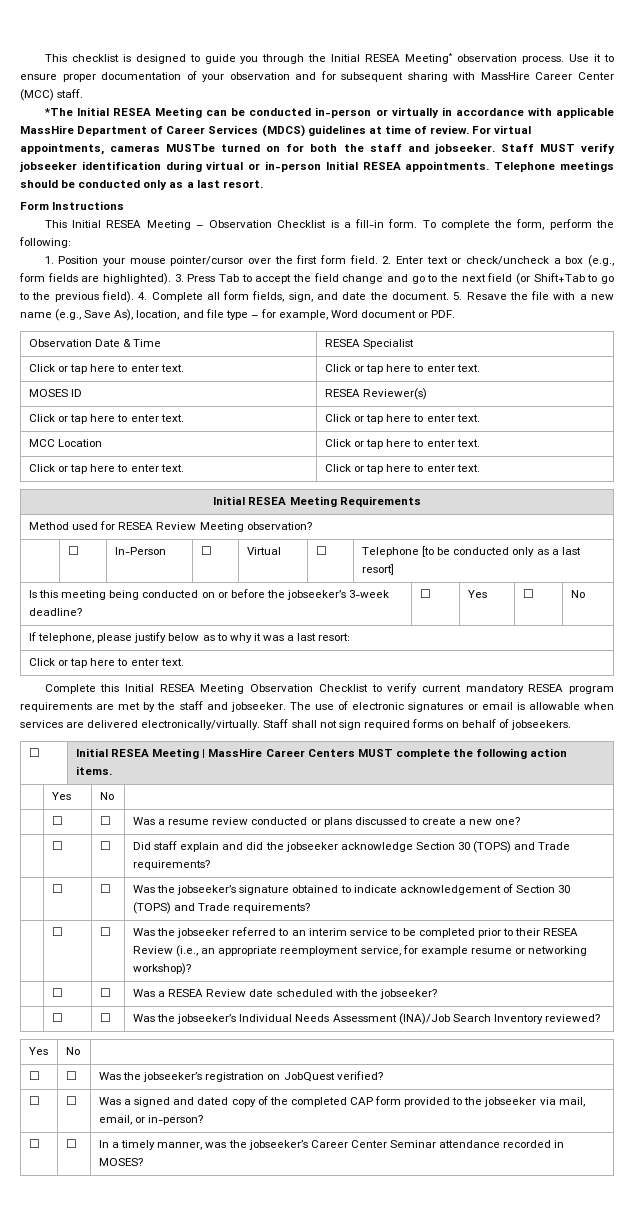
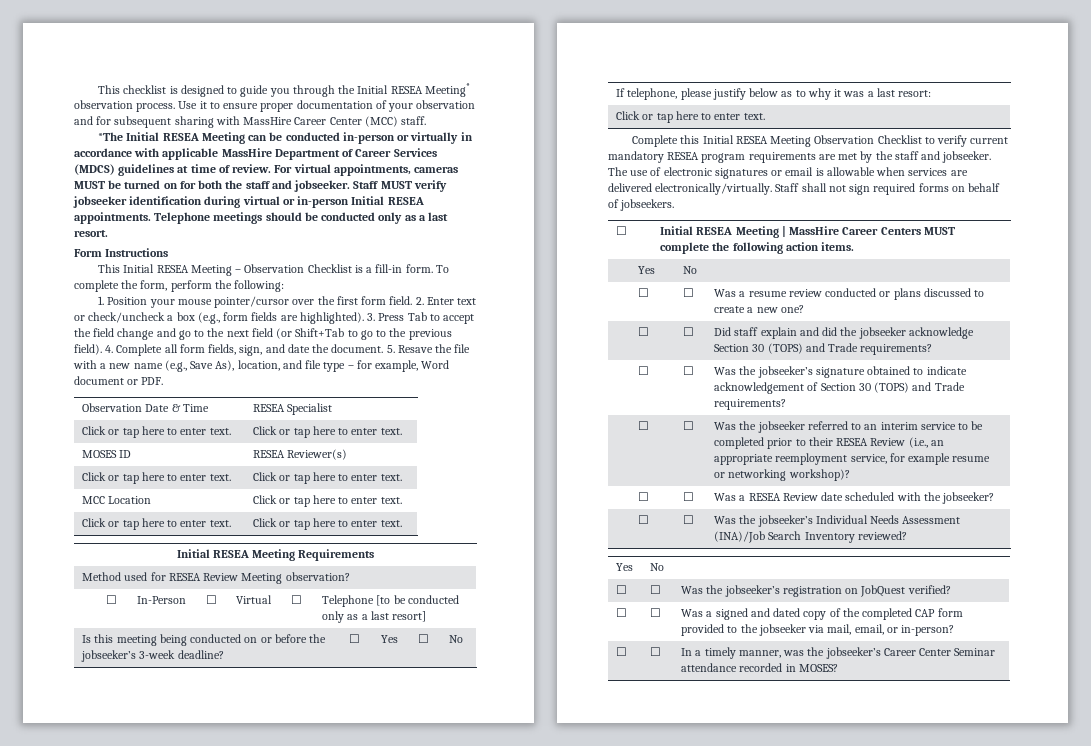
[166,144,216,152] MUSTbe -> [74,180,122,189] MUST be

